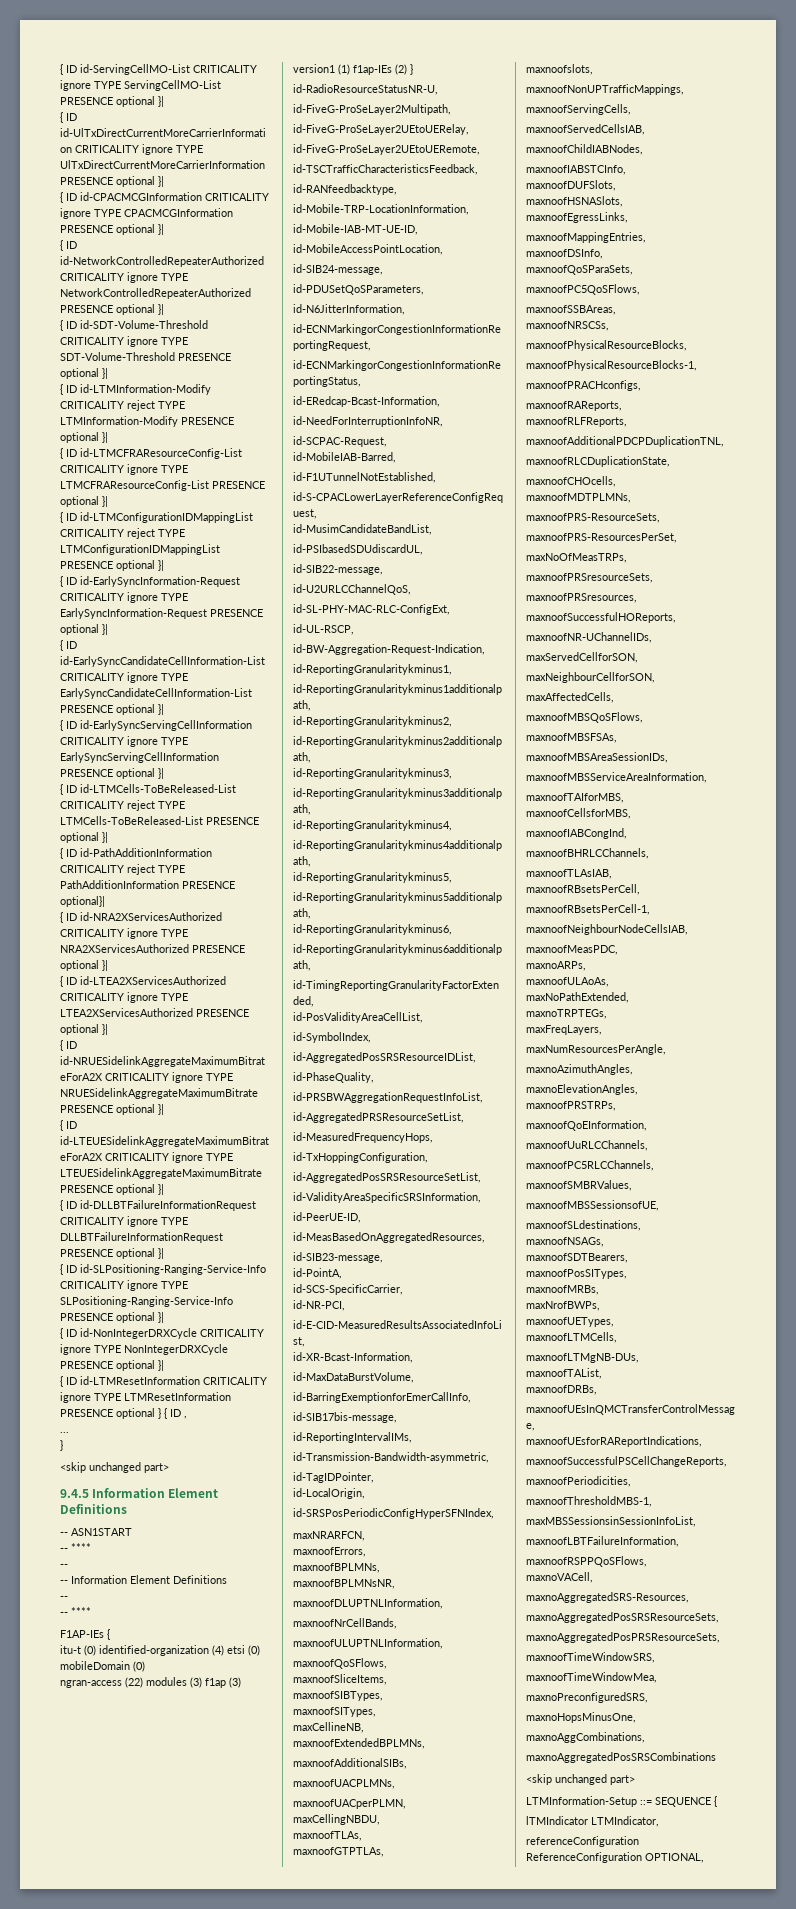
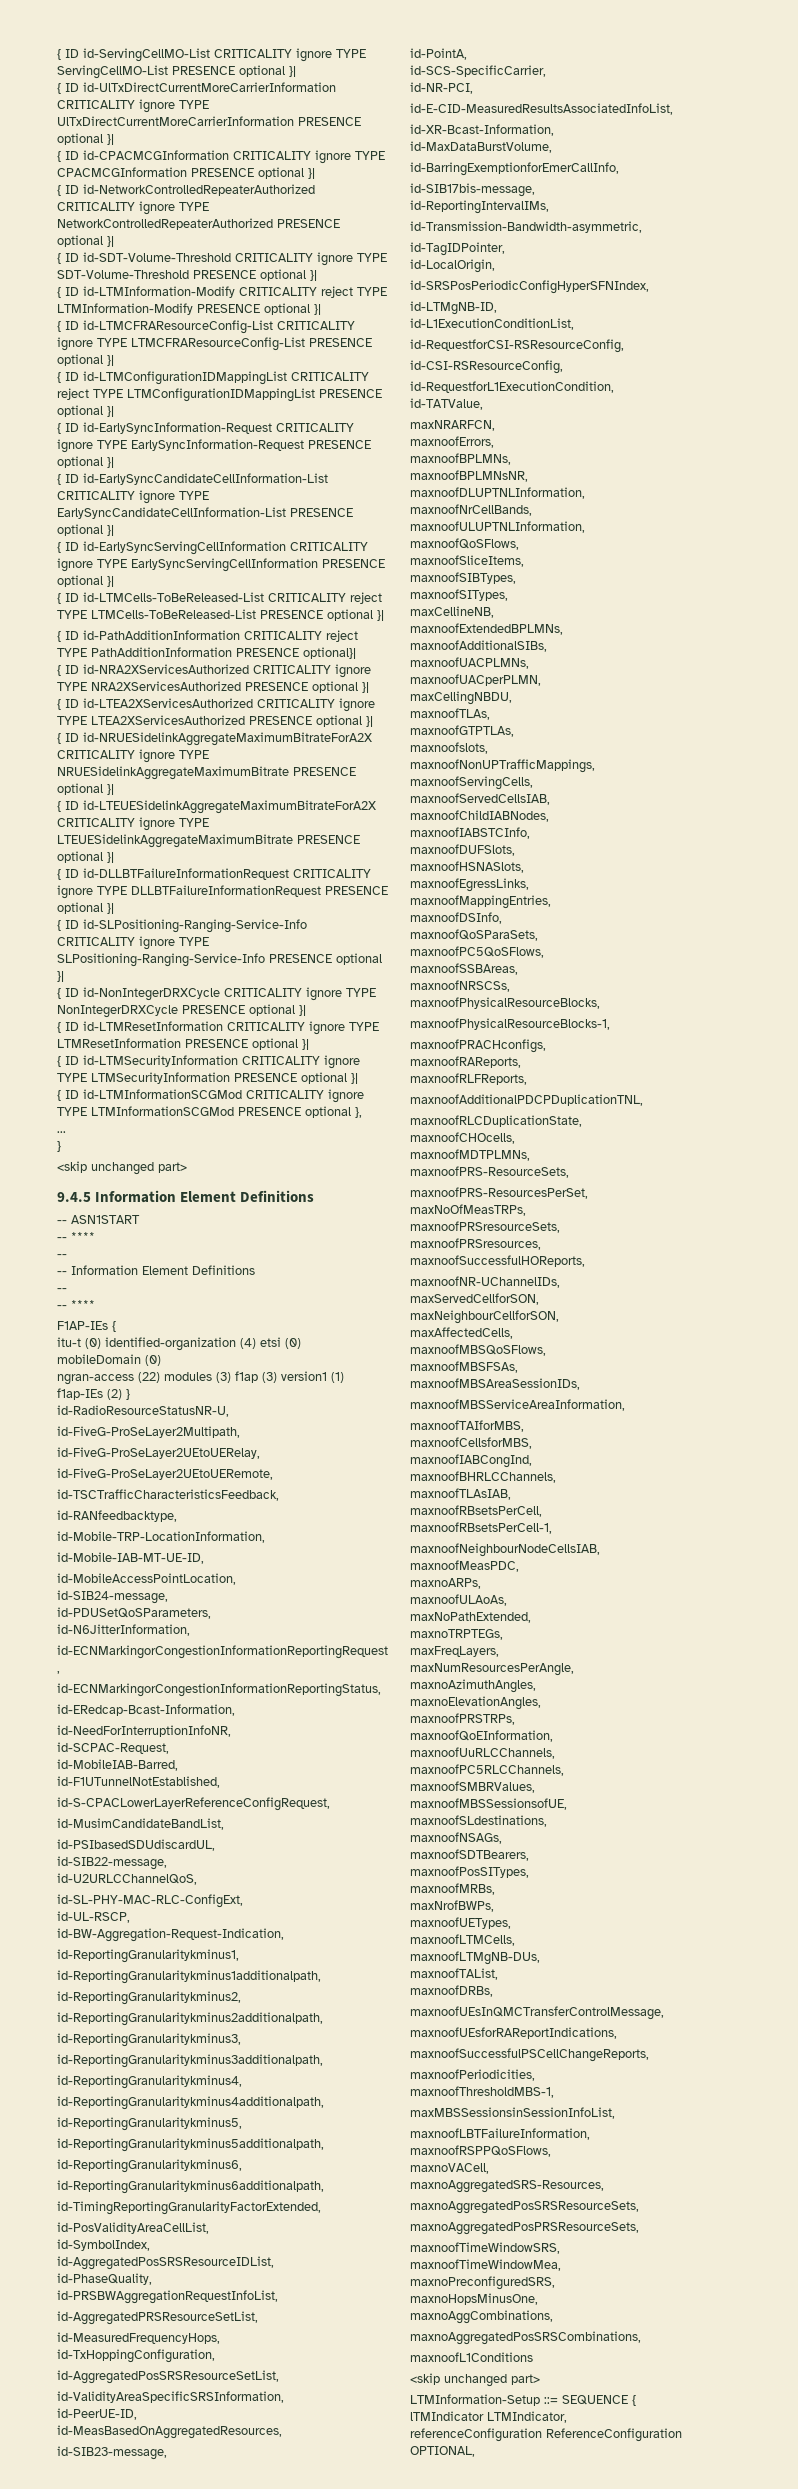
[158,1408,187,1419] } { ID , -> [302,1039,309,1050] [57,1055,360,1069] [57,1072,358,1084] [57,1089,364,1103] [57,1106,362,1118] }| // { ID id-LTMSecurityInformation CRITICALITY ignore TYPE LTMSecurityInformation PRESENCE optional }| // { ID id-LTMInformationSCGMod CRITICALITY ignore TYPE LTMInformationSCGMod PRESENCE optional },
(494, 1513) none -> [410,301,497,315] [410,318,574,330] [410,339,624,353] [410,360,563,374] [410,381,614,393] [410,398,483,410] // id-LTMgNB-ID, // id-L1ExecutionConditionList, // id-RequestforCSI-RSResourceConfig, // id-CSI-RSResourceConfig, // id-RequestforL1ExecutionCondition, // id-TATValue,
[526,1752,716,1763] maxnoAggregatedPosSRSCombinations -> [410,2331,641,2345] [410,2352,533,2362] maxnoAggregatedPosSRSCombinations, // maxnoofL1Conditions

